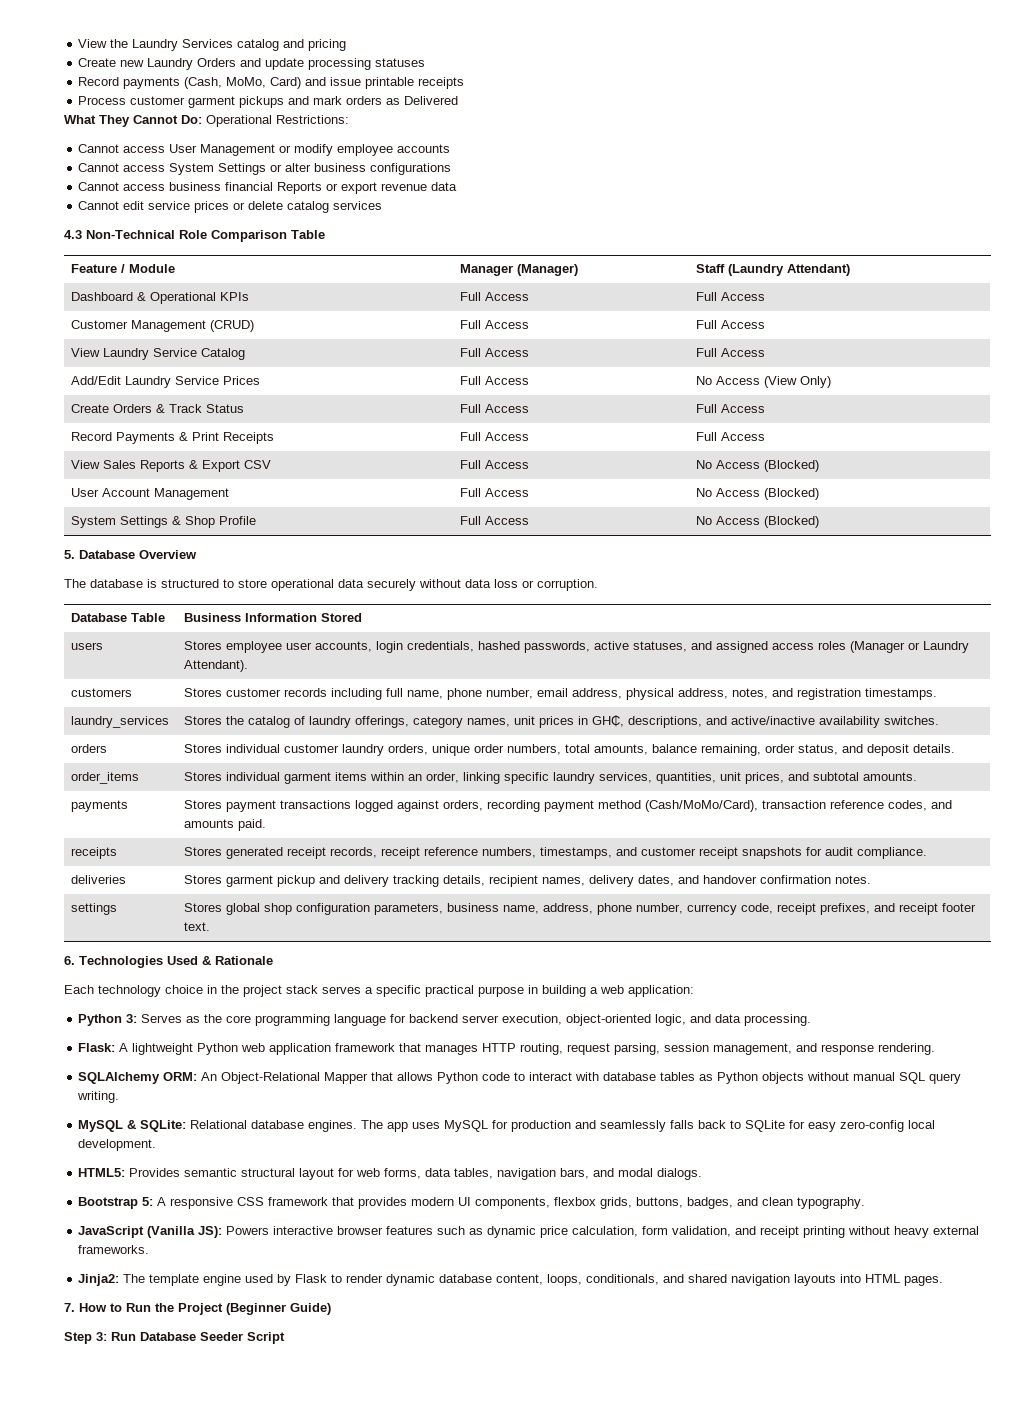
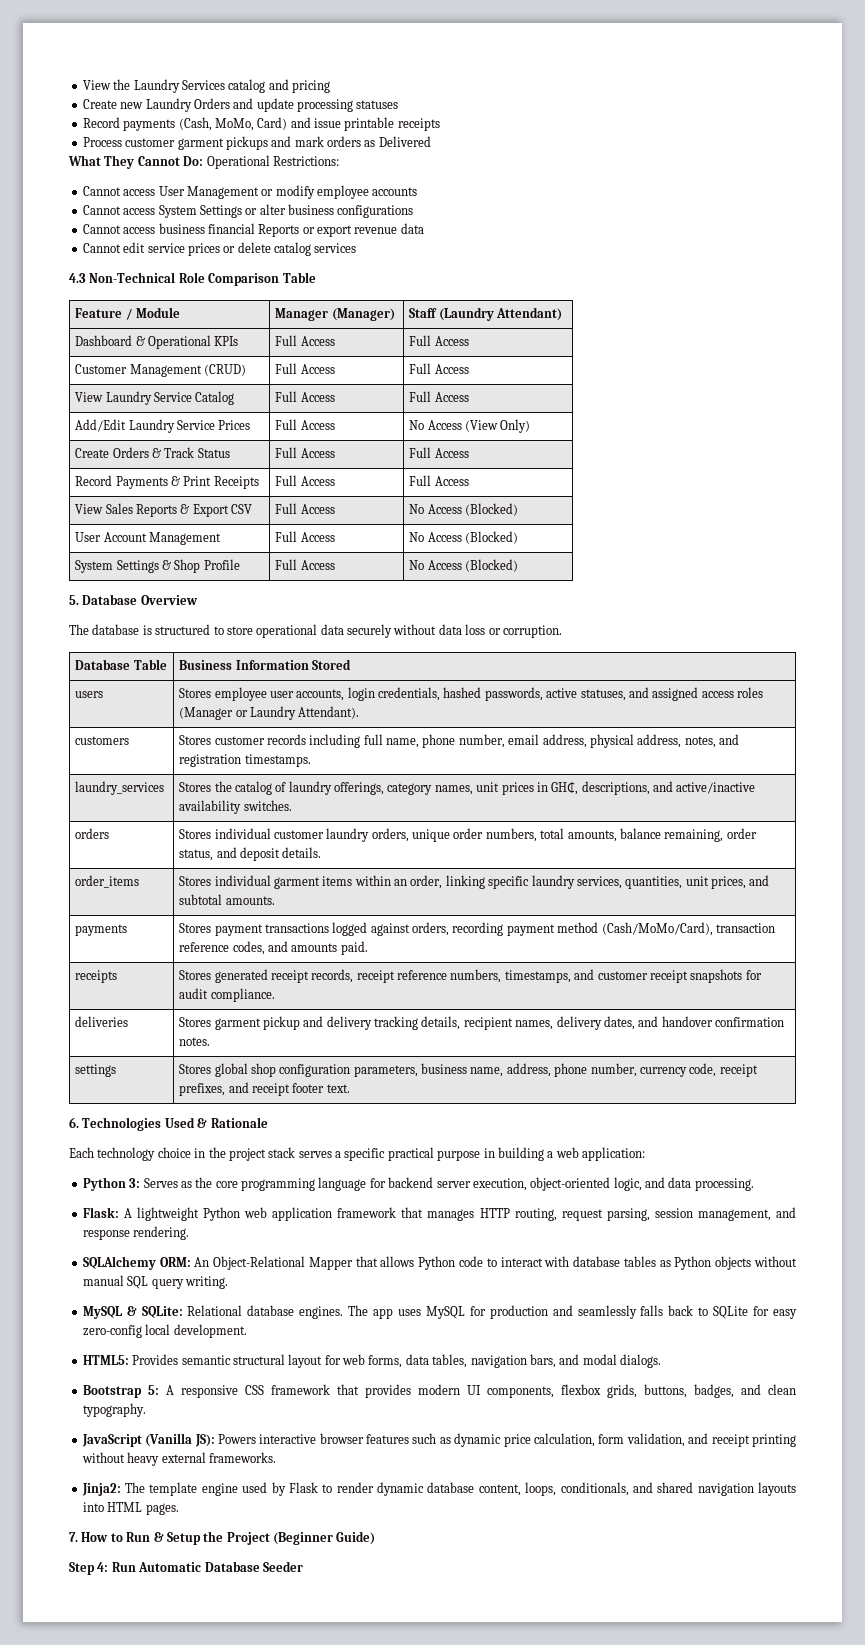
(151, 1307) none -> [153,1532,201,1545] & Setup
[96,1332,136,1341] 3: Run -> [97,1562,202,1572] 4: Run Automatic
[247,1332,285,1344] Script -> (303, 1566) none

